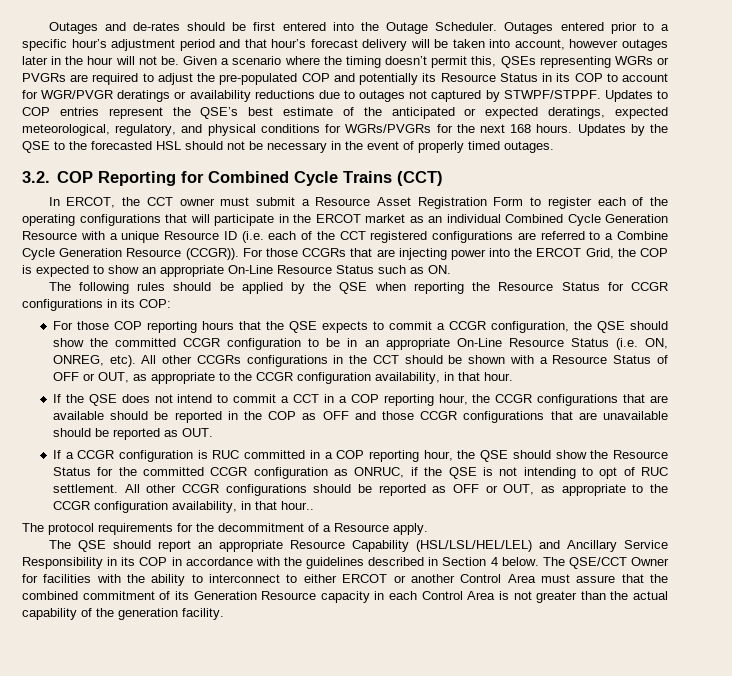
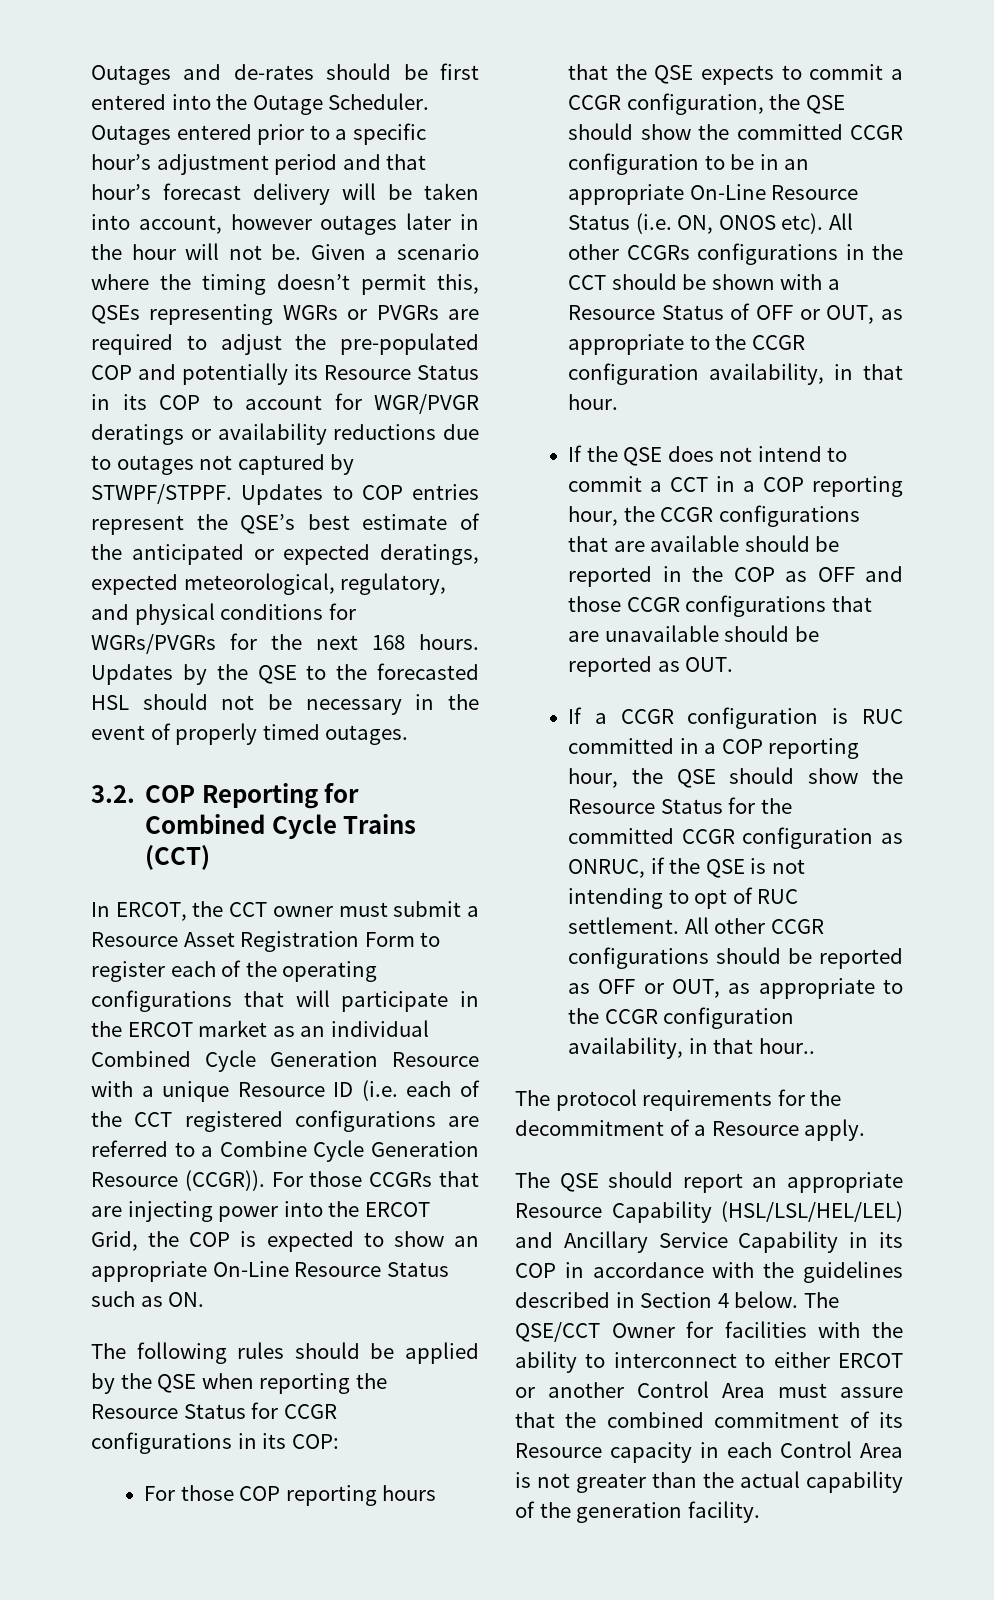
[52,355,104,366] ONREG, -> [718,215,776,230] ONOS
[22,557,103,569] Responsibility -> [738,1231,839,1253] Capability
[193,591,257,600] Generation -> (903, 1420) none

